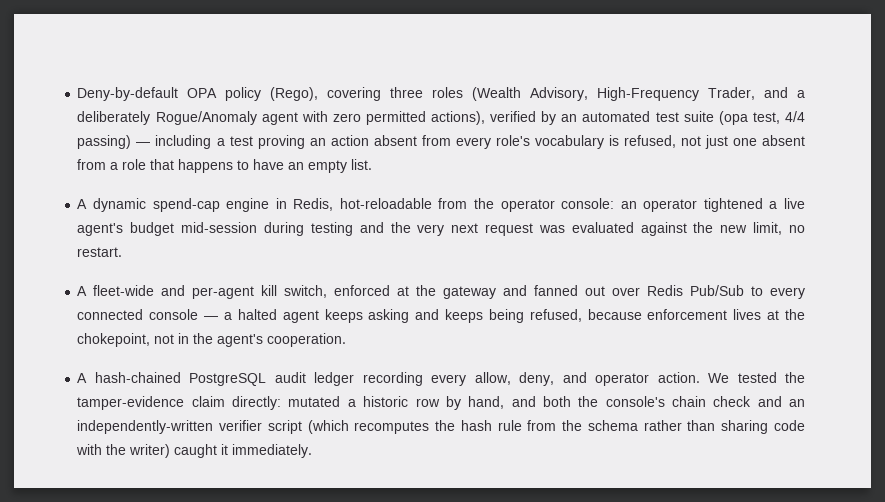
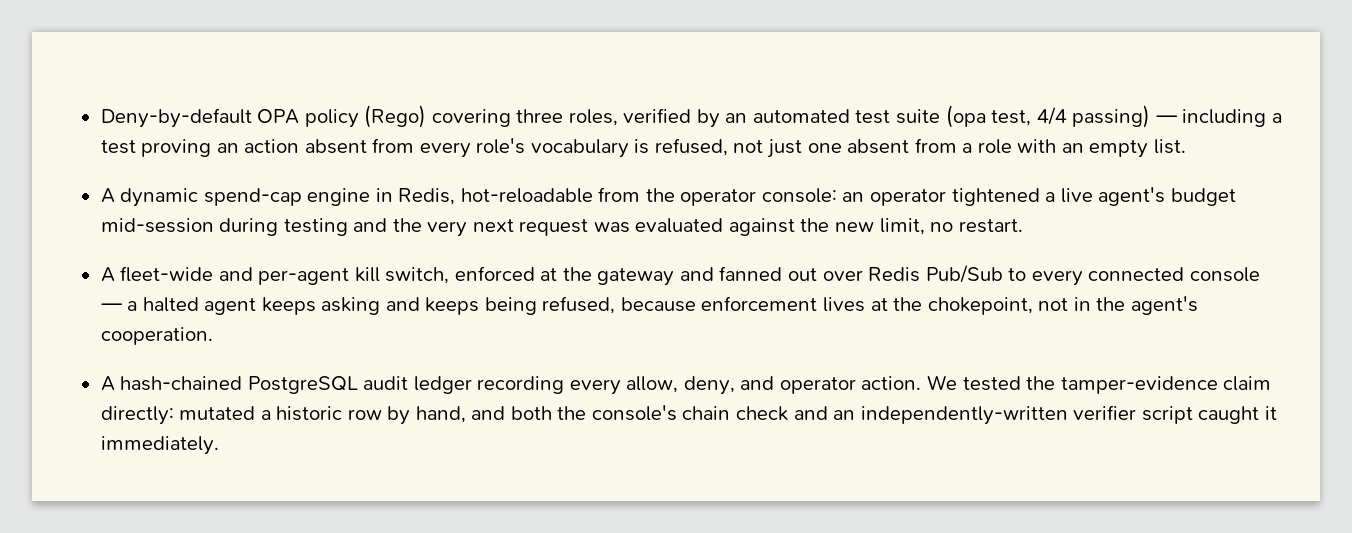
[270,87,319,101] (Rego), -> [364,105,427,128] (Rego)
[432,87,806,101] [77,111,486,125] roles (Wealth Advisory, High-Frequency Trader, and a deliberately Rogue/Anomaly agent with zero permitted actions), -> [568,109,618,126] roles,
[150,159,285,173] that happens to have -> [1017,139,1057,153] with
[307,420,806,434] [76,444,171,458] (which recomputes the hash rule from the schema rather than sharing code with the writer) -> (1193, 415) none

